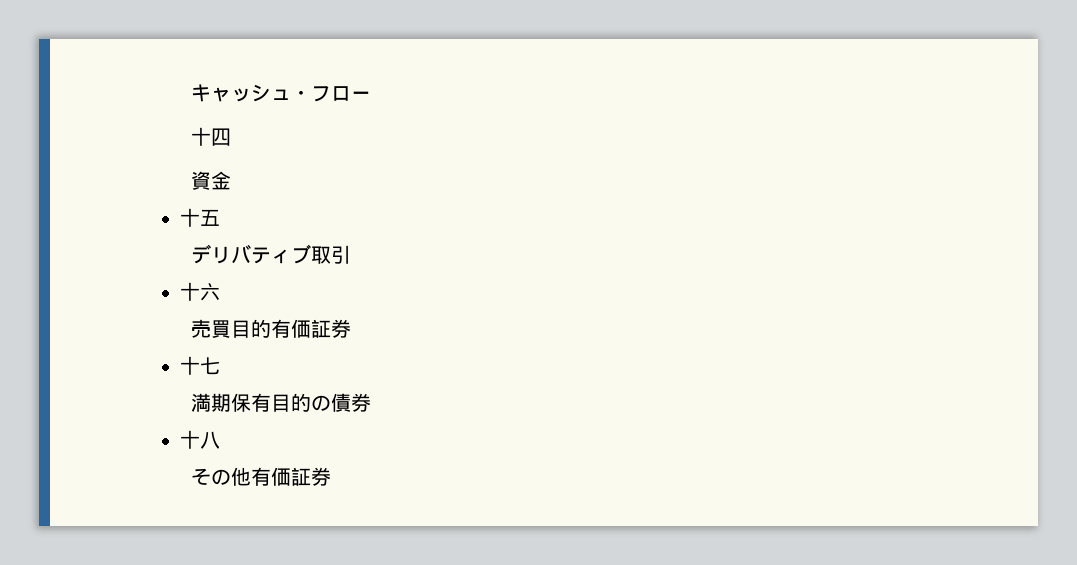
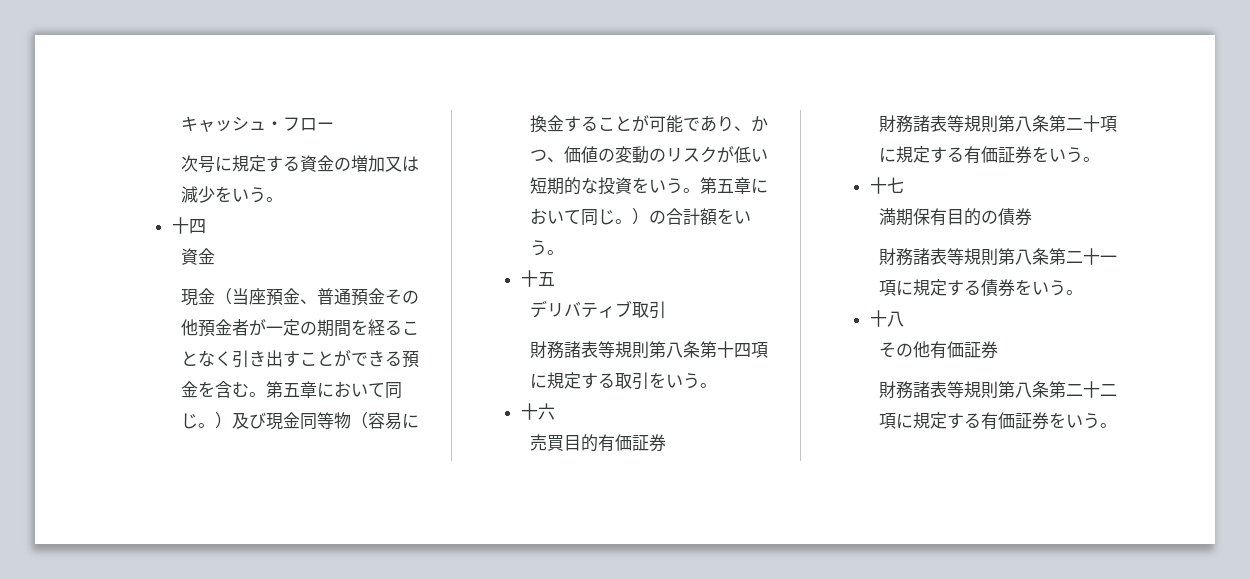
[190,127,231,146] [190,171,231,190] 十四 // 資金 -> [180,155,419,173] [180,186,283,203] [171,217,206,234] [180,248,215,265] [180,288,419,306] [180,319,419,337] [180,350,419,368] [180,381,402,399] [180,412,419,430] [529,115,768,133] [529,146,768,164] [529,177,768,195] [529,208,751,226] [529,240,564,256] 次号に規定する資金の増加又は減少をいう。 // 十四 // 資金 // 現金（当座預金、普通預金その他預金者が一定の期間を経ることなく引き出すことができる預金を含む。第五章において同じ。）及び現金同等物（容易に換金することが可能であり、かつ、価値の変動のリスクが低い短期的な投資をいう。第五章において同じ。）の合計額をいう。
(351, 254) none -> [529,341,768,359] [529,372,717,390] // 財務諸表等規則第八条第十四項に規定する取引をいう。
(351, 328) none -> [878,115,1117,133] [878,146,1100,164] // 財務諸表等規則第八条第二十項に規定する有価証券をいう。
(371, 402) none -> [878,248,1117,266] [878,279,1083,297] // 財務諸表等規則第八条第二十一項に規定する債券をいう。
(331, 476) none -> [878,381,1117,399] [878,412,1117,430] // 財務諸表等規則第八条第二十二項に規定する有価証券をいう。

